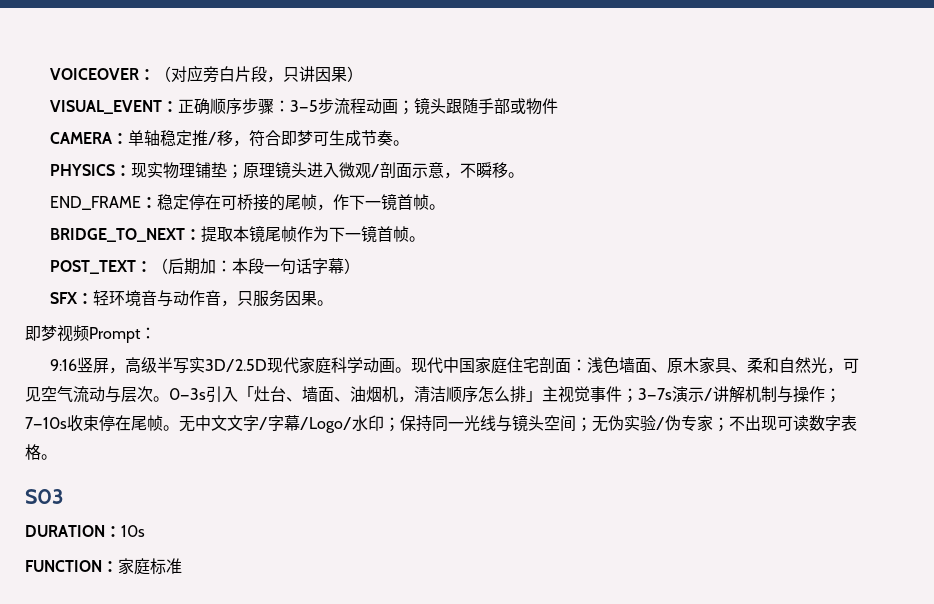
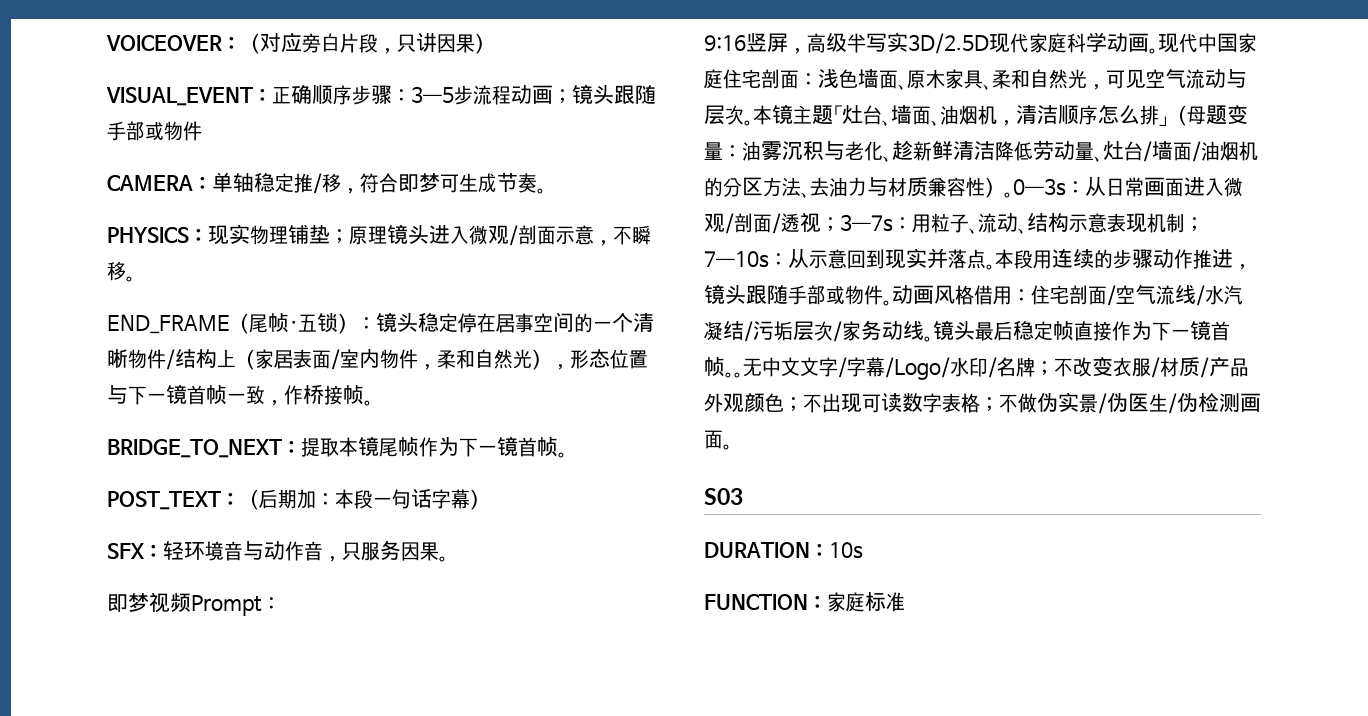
[141,193,414,211] ：稳定停在可桥接的尾帧，作下一镜首 -> [230,312,654,334] [107,348,648,370] [107,384,343,406] （尾帧·五锁）：镜头稳定停在居事空间的一个清晰物件/结构上（家居表面/室内物件，柔和自然光），形态位置与下一镜首帧一致，作桥接
[169,386,238,403] 0—3s引入 -> [753,104,833,125] 本镜主题
[542,386,841,403] [25,415,163,432] 主视觉事件；3—7s演示/讲解机制与操作；7—10s收束停在尾帧 -> [1168,105,1248,126] [704,140,1258,162] [704,176,1243,198] [704,212,1204,234] [704,248,1252,270] [704,284,1243,306] [704,320,1230,342] [704,357,734,378] （母题变量：油雾沉积与老化、趁新鲜清洁降低劳动量、灶台/墙面/油烟机的分区方法、去油力与材质兼容性）。0—3s：从日常画面进入微观/剖面/透视；3—7s：用粒子、流动、结构示意表现机制；7—10s：从示意回到现实并落点。本段用连续的步骤动作推进，镜头跟随手部或物件。动画风格借用：住宅剖面/空气流线/水汽凝结/污垢层次/家务动线。镜头最后稳定帧直接作为下一镜首帧。
[384,414,713,432] ；保持同一光线与镜头空间；无伪实验/伪专家 -> [988,357,1249,378] [704,393,784,413] /名牌；不改变衣服/材质/产品外观颜色
(41, 452) none -> [980,392,1261,414] [704,430,723,449] ；不做伪实景/伪医生/伪检测画面

